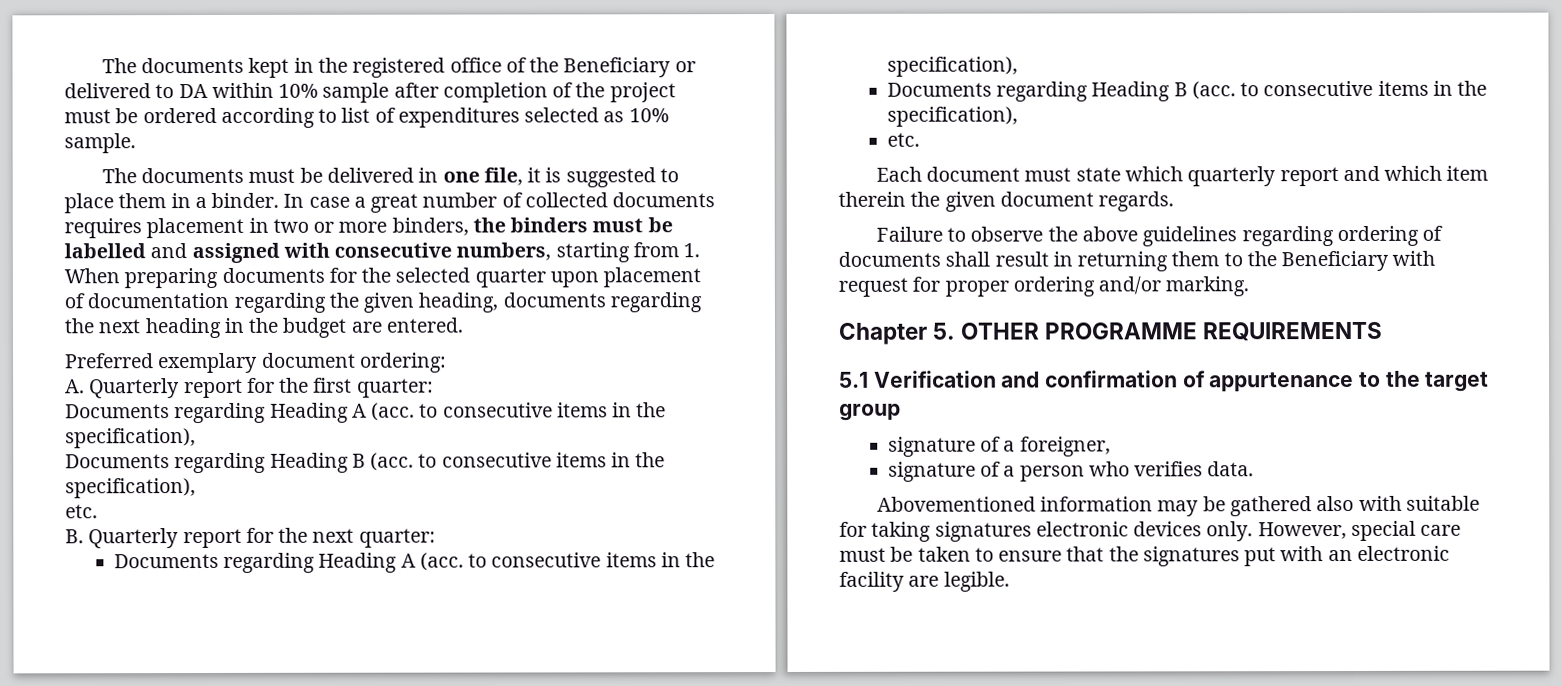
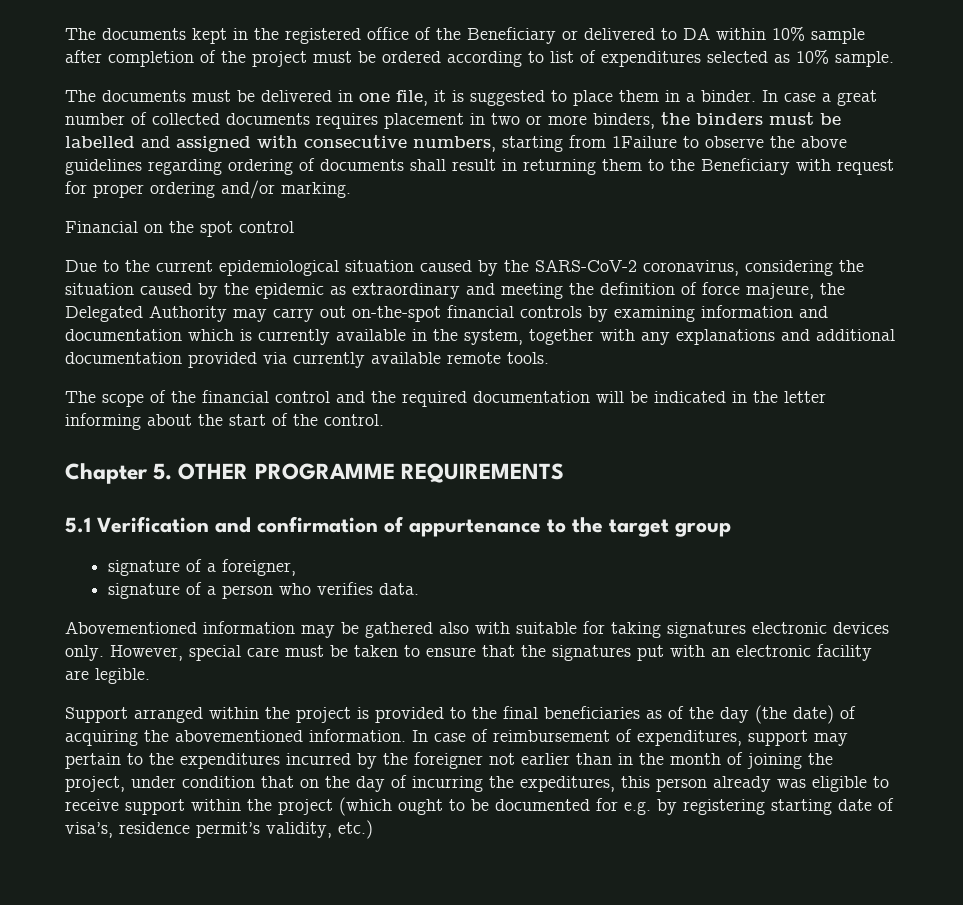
[683,243,701,258] [64,267,702,289] [64,292,702,313] [64,317,463,339] [65,352,447,374] [65,377,434,399] [65,402,667,424] [65,428,196,449] [65,452,666,474] [65,478,196,499] [65,504,98,519] [65,527,436,549] [113,552,716,573] [886,56,1018,77] [886,80,1488,102] [886,106,1018,127] [886,132,920,147] [875,165,1489,187] [838,191,1175,212] [875,226,943,242] 1. When preparing documents for the selected quarter upon placement of documentation regarding the given heading, documents regarding the next heading in the budget are entered. // Preferred exemplary document ordering: // A. Quarterly report for the first quarter: // Documents regarding Heading A (acc. to consecutive items in the specification), // Documents regarding Heading B (acc. to consecutive items in the specification), // etc. // B. Quarterly report for the next quarter: // Documents regarding Heading A (acc. to consecutive items in the specification), // Documents regarding Heading B (acc. to consecutive items in the specification), // etc. // Each document must state which quarterly report and which item therein the given document regards. // Failure -> [612,136,677,148] 1Failure
(1250, 286) none -> [65,221,294,237] [65,259,864,276] [65,282,845,299] [65,305,828,322] [65,329,895,345] [65,352,549,368] [65,390,826,407] [65,413,384,430] // Financial on the spot control // Due to the current epidemiological situation caused by the SARS-CoV-2 coronavirus, considering the situation caused by the epidemic as extraordinary and meeting the definition of force majeure, the Delegated Authority may carry out on-the-spot financial controls by examining information and documentation which is currently available in the system, together with any explanations and additional documentation provided via currently available remote tools. // The scope of the financial control and the required documentation will be indicated in the letter informing about the start of the control.
(1010, 581) none -> [65,705,856,724] [65,729,848,746] [65,752,833,769] [65,775,889,792] [65,797,894,816] [65,820,373,839] // Support arranged within the project is provided to the final beneficiaries as of the day (the date) of acquiring the abovementioned information. In case of reimbursement of expenditures, support may pertain to the expenditures incurred by the foreigner not earlier than in the month of joining the project, under condition that on the day of incurring the expeditures, this person already was eligible to receive support within the project (which ought to be documented for e.g. by registering starting date of visa’s, residence permit’s validity, etc.)

